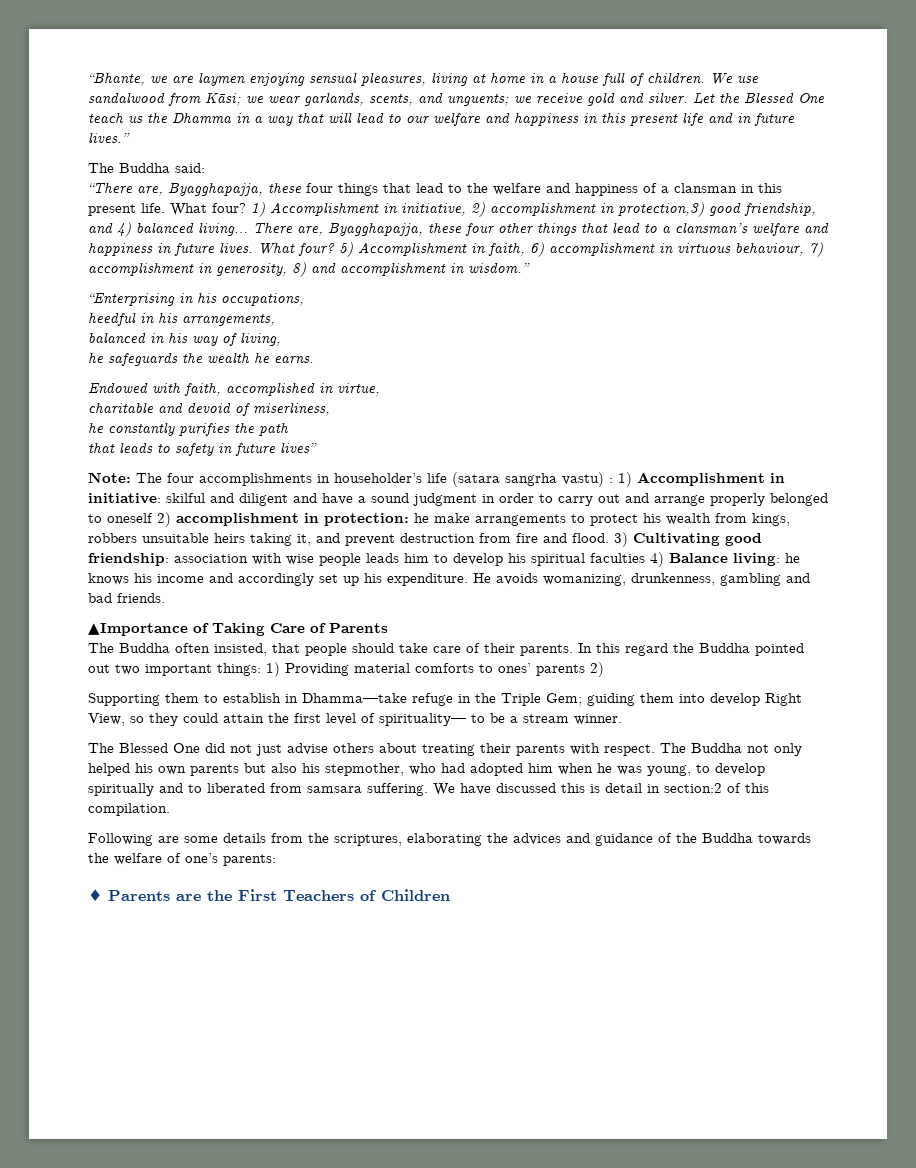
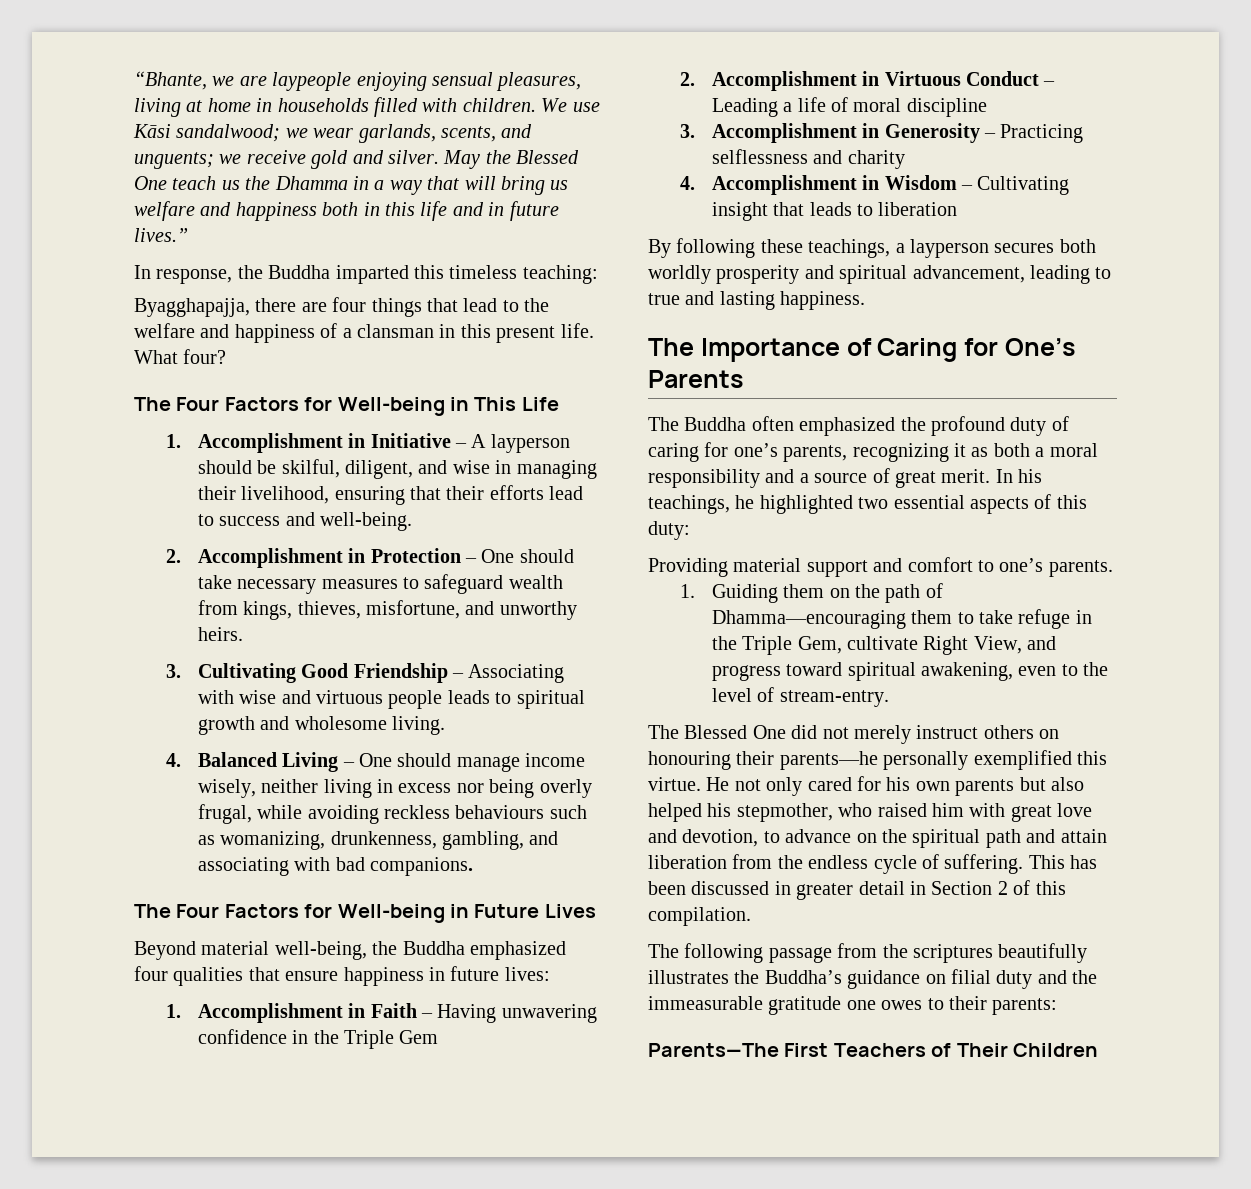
[198,72,245,86] laymen -> [272,72,352,91] laypeople
[548,72,759,86] [88,92,241,106] a house full of children. We use sandalwood from Kāsi; -> [277,97,600,117] [133,124,281,142] households filled with children. We use Kāsi sandalwood;
[693,93,715,104] Let -> [443,150,481,169] May
[356,112,678,126] lead to our welfare and happiness in this present -> [501,176,569,195] [134,201,415,221] bring us welfare and happiness both in this
[88,163,205,173] [88,182,302,196] The Buddha said: // “There are, Byagghapajja, these -> [134,265,598,284] [134,298,327,317] In response, the Buddha imparted this timeless teaching: // Byagghapajja, there are
[251,202,816,217] [88,222,829,237] [88,242,823,257] [88,262,530,277] [88,292,304,306] [88,312,275,326] [88,332,281,346] [88,352,314,366] [88,382,380,396] [88,402,330,416] [88,422,289,436] [88,442,317,456] [88,472,785,487] [88,493,828,506] [88,512,790,527] [88,532,762,547] [88,552,800,567] [88,573,810,586] [88,593,165,603] [88,623,388,636] [88,643,804,656] [88,662,604,677] [88,693,802,706] [88,713,622,726] 1) Accomplishment in initiative, 2) accomplishment in protection,3) good friendship, and 4) balanced living… There are, Byagghapajja, these four other things that lead to a clansman’s welfare and happiness in future lives. What four? 5) Accomplishment in faith, 6) accomplishment in virtuous behaviour, 7) accomplishment in generosity, 8) and accomplishment in wisdom.” // “Enterprising in his occupations, // heedful in his arrangements, // balanced in his way of living, // he safeguards the wealth he earns. // Endowed with faith, accomplished in virtue, // charitable and devoid of miserliness, // he constantly purifies the path // that leads to safety in future lives” // Note: The four accomplishments in householder’s life (satara sangrha vastu) : 1) Accomplishment in initiative: skilful and diligent and have a sound judgment in order to carry out and arrange properly belonged to oneself 2) accomplishment in protection: he make arrangements to protect his wealth from kings, robbers unsuitable heirs taking it, and prevent destruction from fire and flood. 3) Cultivating good friendship: association with wise people leads him to develop his spiritual faculties 4) Balance living: he knows his income and accordingly set up his expenditure. He avoids womanizing, drunkenness, gambling and bad friends. // ▲Importance of Taking Care of Parents // The Buddha often insisted, that people should take care of their parents. In this regard the Buddha pointed out two important things: 1) Providing material comforts to ones’ parents 2) // Supporting them to establish in Dhamma—take refuge in the Triple Gem; guiding them into develop Right View, so they could attain the first level of spirituality— to be a stream winner. -> [134,397,559,416] [165,433,570,453] [197,459,597,479] [197,485,584,505] [197,512,412,531] [165,548,574,568] [197,574,563,594] [197,600,577,620] [197,627,243,641] [165,663,565,683] [197,690,585,709] [197,716,445,735] [165,752,586,772] [197,779,592,798] [197,804,587,824] [197,831,559,850] [197,857,473,876] [134,904,596,923] [134,941,566,960] [134,966,550,986] [165,1003,597,1023] [197,1029,439,1049] [679,71,1056,91] [711,97,987,117] [679,123,1084,143] [711,149,905,169] [679,175,1070,195] [711,202,958,221] [648,238,1096,258] [648,265,1112,284] [648,291,866,310] [648,338,1076,362] [648,370,744,388] [648,416,1069,436] [648,442,1098,462] [648,468,1043,488] [648,494,1087,514] [648,521,690,540] [648,557,1113,577] [679,583,943,603] [711,609,1092,629] [711,636,1057,655] [711,662,1109,681] [711,687,889,707] // The Four Factors for Well-being in This Life // 1. Accomplishment in Initiative – A layperson should be skilful, diligent, and wise in managing their livelihood, ensuring that their efforts lead to success and well-being. // 2. Accomplishment in Protection – One should take necessary measures to safeguard wealth from kings, thieves, misfortune, and unworthy heirs. // 3. Cultivating Good Friendship – Associating with wise and virtuous people leads to spiritual growth and wholesome living. // 4. Balanced Living – One should manage income wisely, neither living in excess nor being overly frugal, while avoiding reckless behaviours such as womanizing, drunkenness, gambling, and associating with bad companions. // The Four Factors for Well-being in Future Lives // Beyond material well-being, the Buddha emphasized four qualities that ensure happiness in future lives: // 1. Accomplishment in Faith – Having unwavering confidence in the Triple Gem // 2. Accomplishment in Virtuous Conduct – Leading a life of moral discipline // 3. Accomplishment in Generosity – Practicing selflessness and charity // 4. Accomplishment in Wisdom – Cultivating insight that leads to liberation // By following these teachings, a layperson secures both worldly prosperity and spiritual advancement, leading to true and lasting happiness. // The Importance of Caring for One’s Parents // The Buddha often emphasized the profound duty of caring for one’s parents, recognizing it as both a moral responsibility and a source of great merit. In his teachings, he highlighted two essential aspects of this duty: // Providing material support and comfort to one’s parents. // 1. Guiding them on the path of Dhamma—encouraging them to take refuge in the Triple Gem, cultivate Right View, and progress toward spiritual awakening, even to the level of stream-entry.
[256,743,802,756] [88,763,130,776] just advise others about treating their parents with respect. The Buddha not only helped -> [854,725,1060,744] [648,750,1107,770] [648,776,881,796] merely instruct others on honouring their parents—he personally exemplified this virtue. He not only cared for
(297, 768) none -> [648,803,702,822] helped
[441,763,765,776] [88,783,769,796] [88,803,170,816] [88,833,811,846] [88,853,276,866] [88,889,232,901] had adopted him when he was young, to develop spiritually and to liberated from samsara suffering. We have discussed this is detail in section:2 of this compilation. // Following are some details from the scriptures, elaborating the advices and guidance of the Buddha towards the welfare of one’s parents: // ♦ Parents are the -> [877,803,1093,822] [648,829,1107,848] [648,854,1098,874] [648,880,1066,900] [648,907,751,926] [648,943,1088,963] [648,969,1098,989] [648,996,1058,1015] [648,1043,779,1057] raised him with great love and devotion, to advance on the spiritual path and attain liberation from the endless cycle of suffering. This has been discussed in greater detail in Section 2 of this compilation. // The following passage from the scriptures beautifully illustrates the Buddha’s guidance on filial duty and the immeasurable gratitude one owes to their parents: // Parents—The
(376, 895) none -> [956,1043,1008,1057] Their

